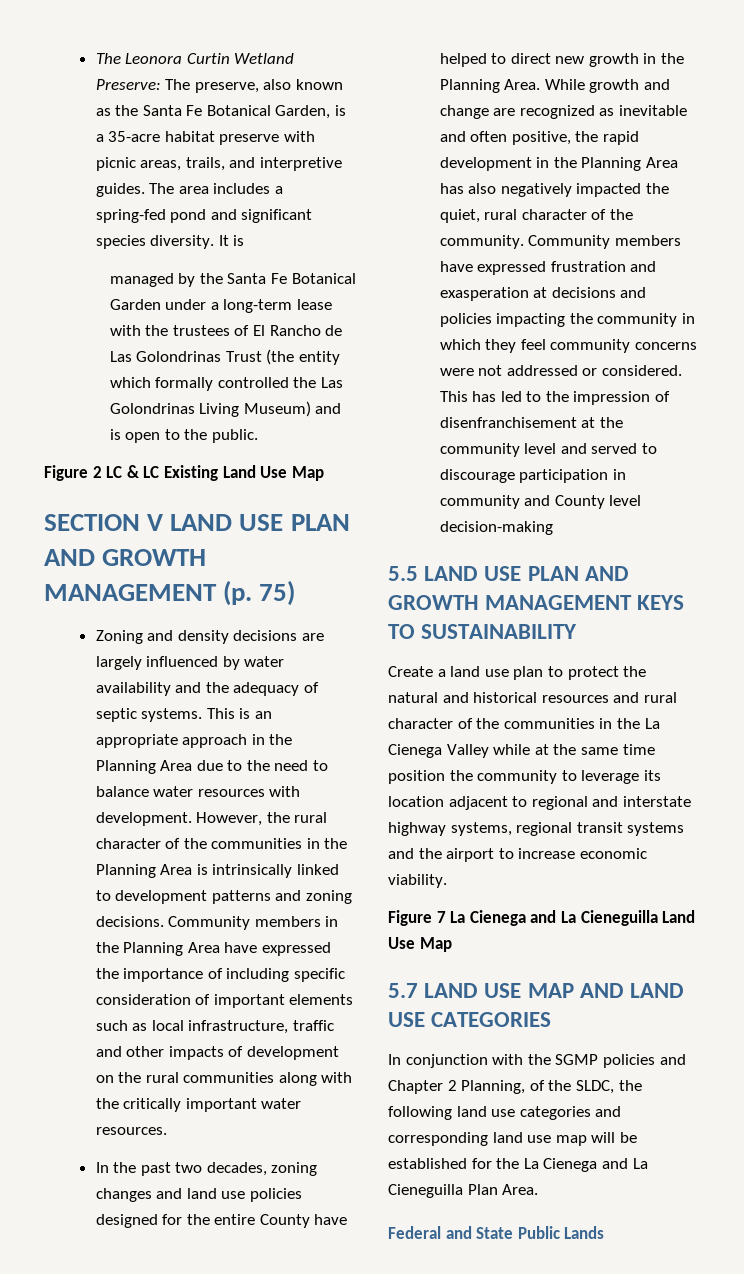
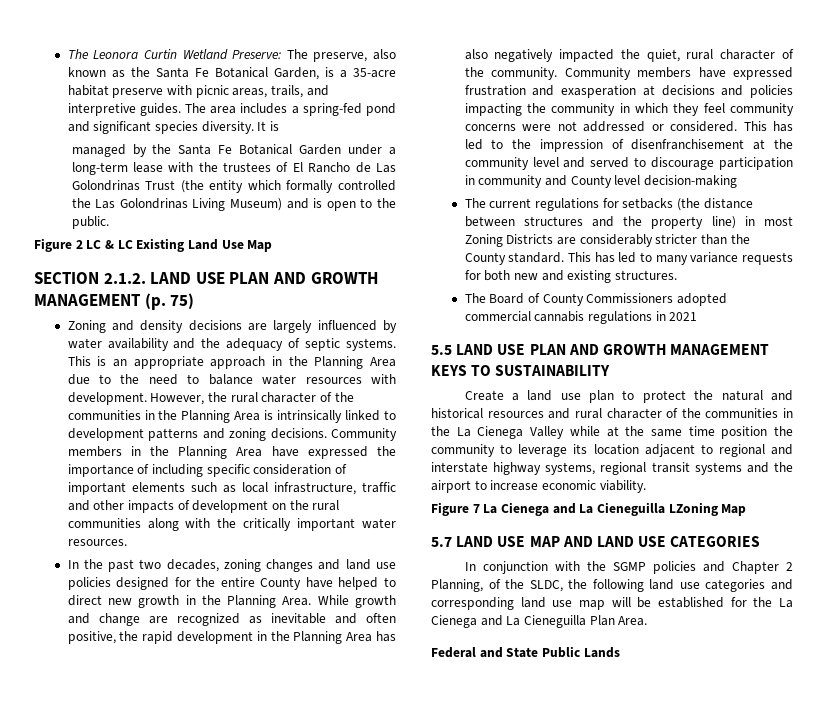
[147,514,164,531] V -> [103,273,146,284] 2.1.2.
(553, 528) none -> [464,198,753,211] [464,216,793,229] [464,234,750,247] [464,252,793,265] [464,270,677,283] [464,293,727,306] [464,311,698,324] // The current regulations for setbacks (the distance between structures and the property line) in most Zoning Districts are considerably stricter than the County standard. This has led to many variance requests for both new and existing structures. // The Board of County Commissioners adopted commercial cannabis regulations in 2021
[662,910,696,923] [388,937,415,949] Land Use -> [668,502,718,516] LZoning

